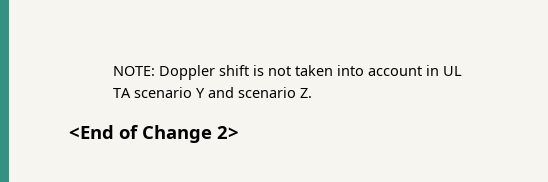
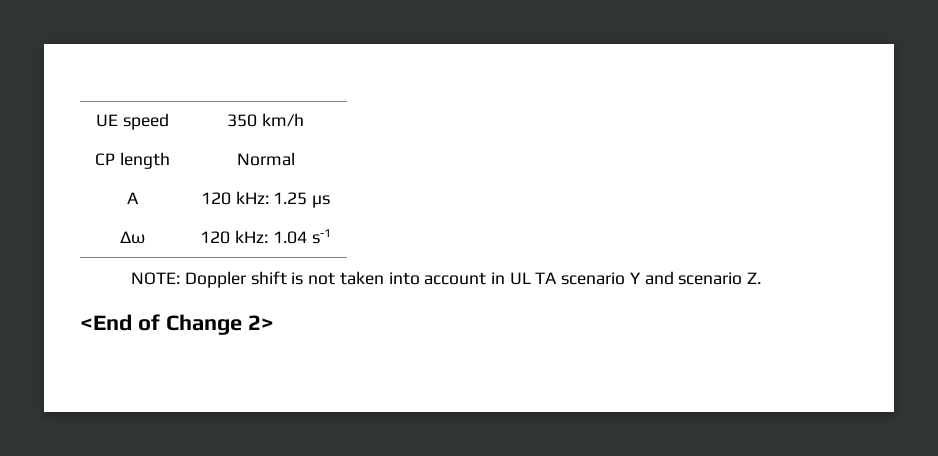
(112, 71) none -> [96,113,169,130] [227,113,304,127] [95,152,170,169] [236,152,295,166] [127,192,139,204] [200,191,331,208] [120,231,145,244] [200,229,331,244] UE speed | 350 km/h // CP length | Normal // A | 120 kHz: 1.25 μs // Δω | 120 kHz: 1.04 s-1 //

